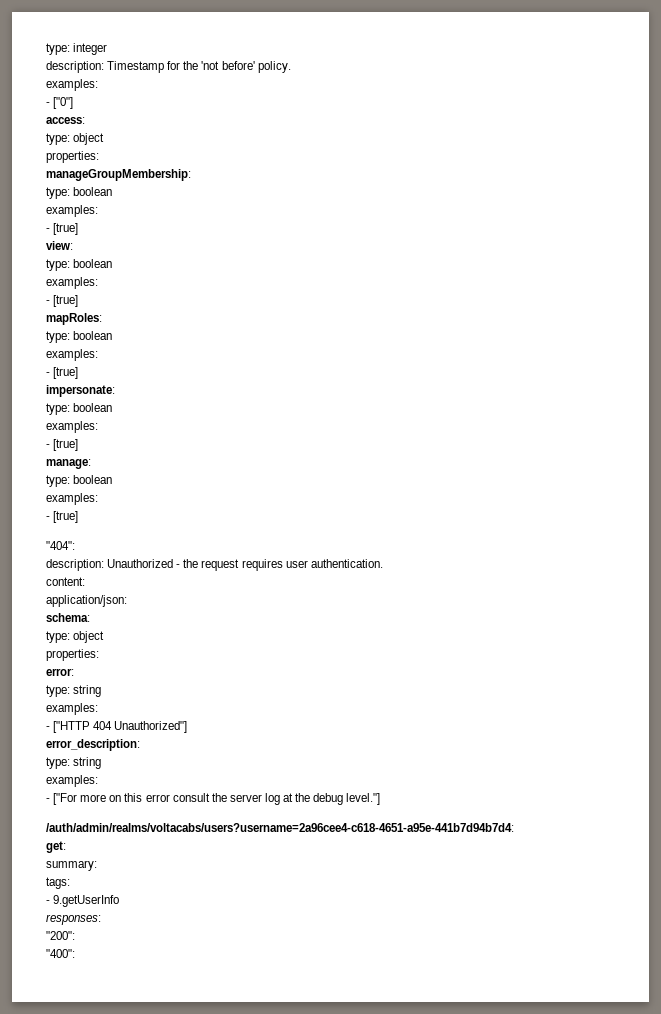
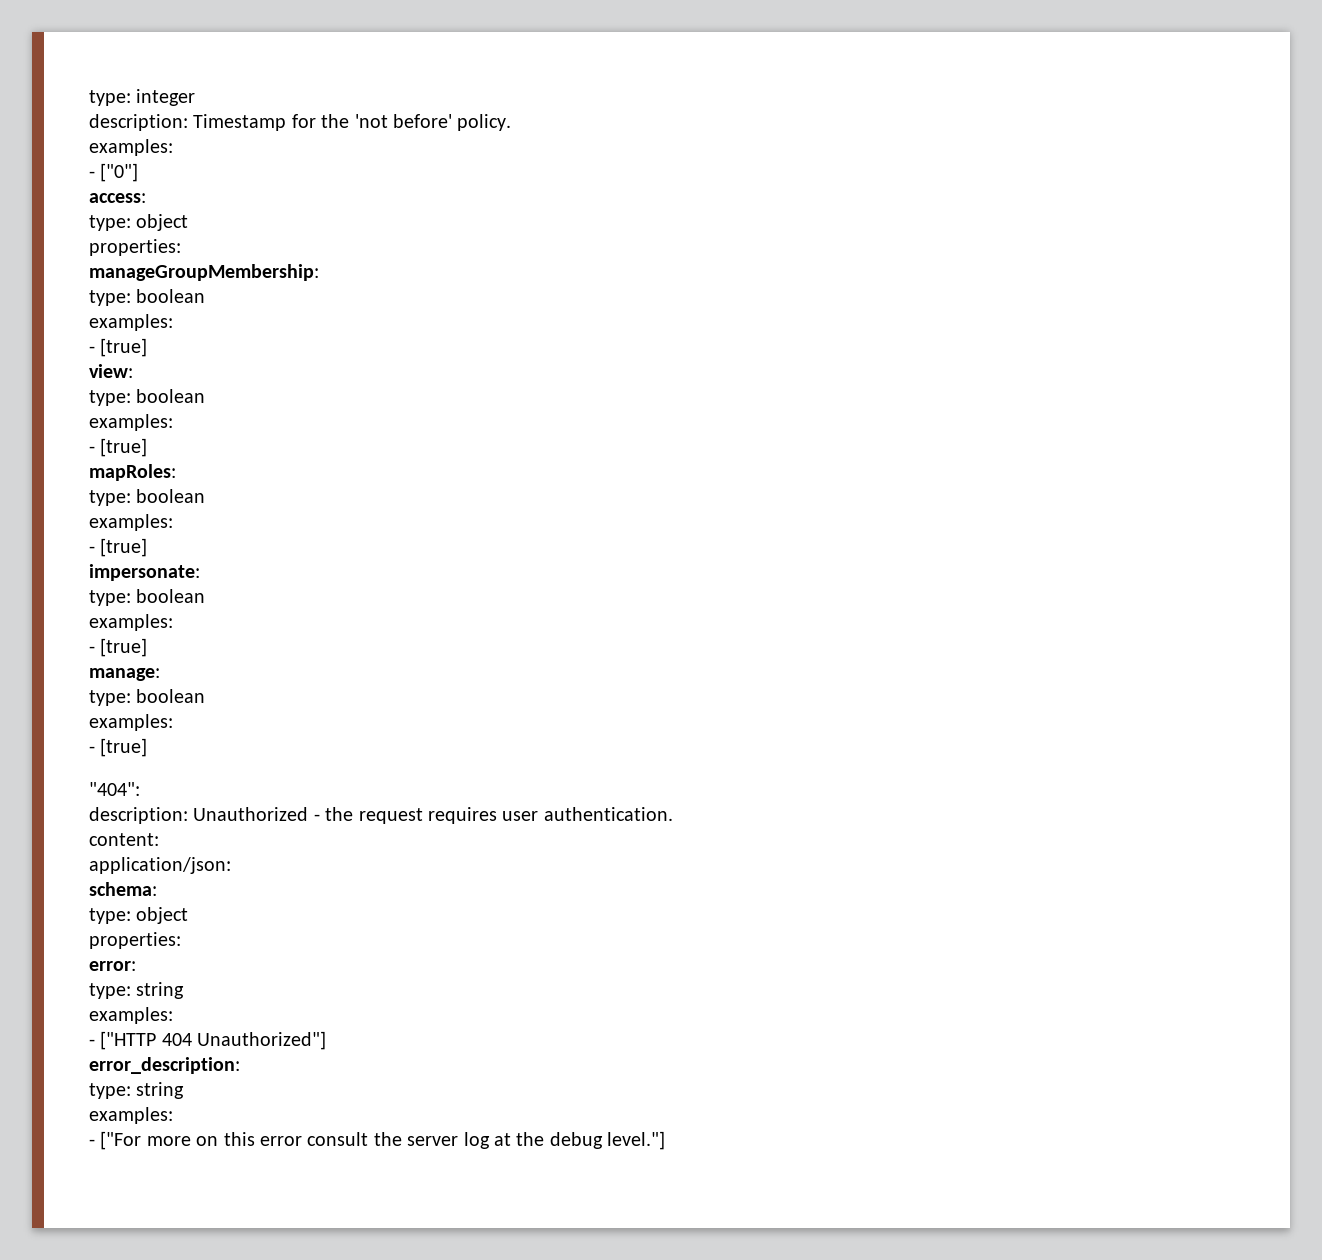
[46,823,514,832] [46,841,66,853] [46,860,97,871] [46,877,70,889] [46,895,120,907] [46,914,101,925] [46,931,75,940] [46,949,75,958] // /auth/admin/realms/voltacabs/users?username=2a96cee4-c618-4651-a95e-441b7d94b7d4: // get: // summary: // tags: // - 9.getUserInfo // responses: // "200": // "400": -> (666, 1140) none

